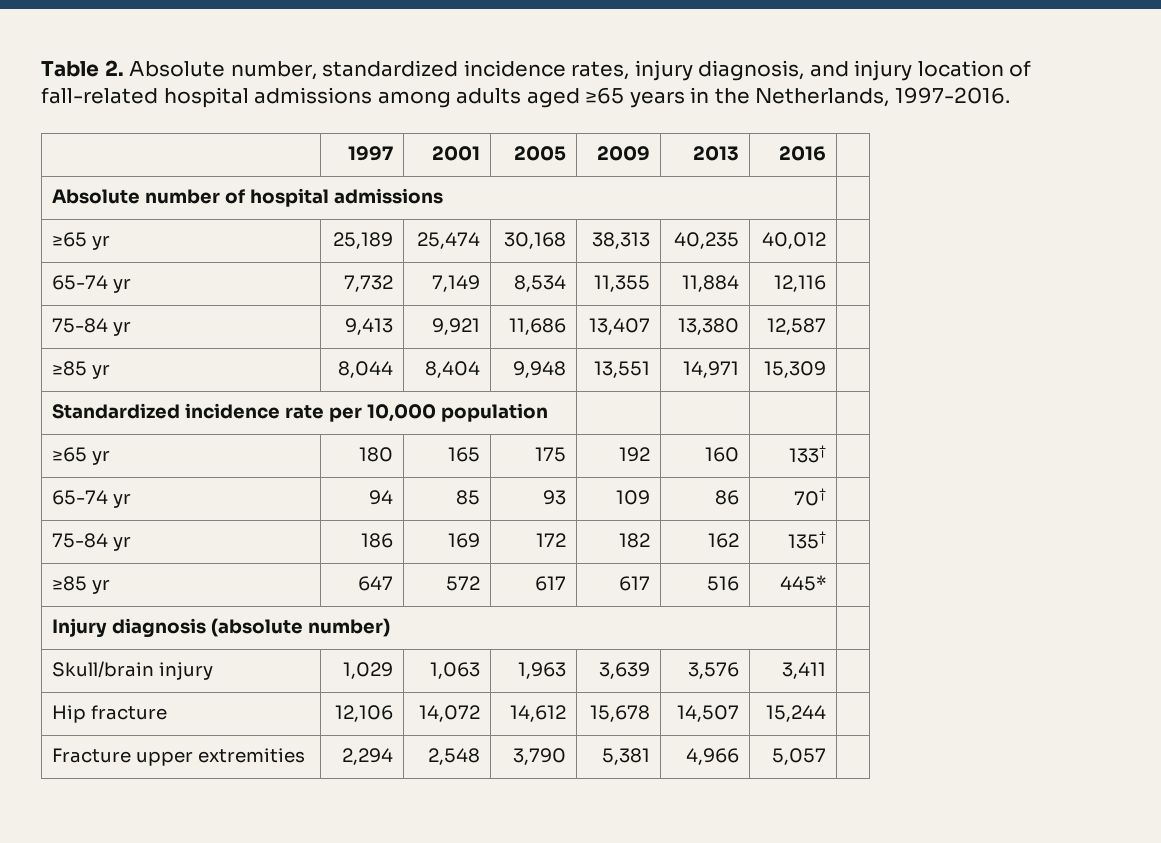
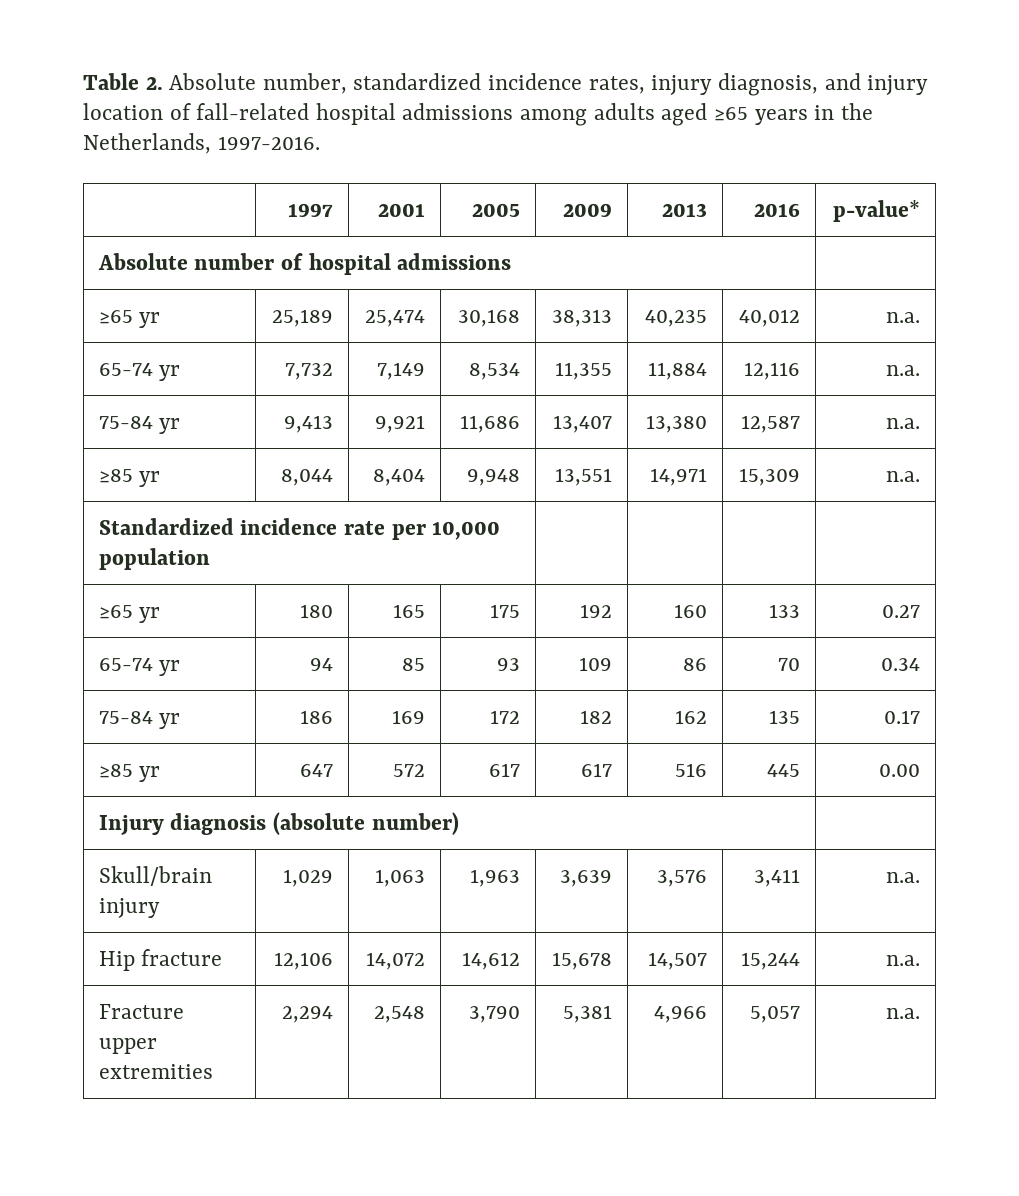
(826, 153) none -> [833,200,921,222] p-value*
(826, 240) none -> [886,312,921,323] n.a.
(826, 283) none -> [886,365,921,376] n.a.
(826, 326) none -> [886,418,921,429] n.a.
(826, 369) none -> [886,471,921,482] n.a.
[788,445,826,463] 133† | -> [769,604,801,618] [882,605,921,618] 133 | 0.27
[793,488,826,506] 70† | -> [778,658,801,671] [881,658,921,671] 70 | 0.34
[787,531,826,549] 135† | -> [769,710,801,724] [884,710,921,724] 135 | 0.17
[779,575,826,591] 445* | -> [767,764,801,777] [879,764,921,777] 445 | 0.00
(826, 670) none -> [886,872,921,883] n.a.
(826, 713) none -> [886,955,921,966] n.a.
(826, 756) none -> [886,1008,921,1019] n.a.

